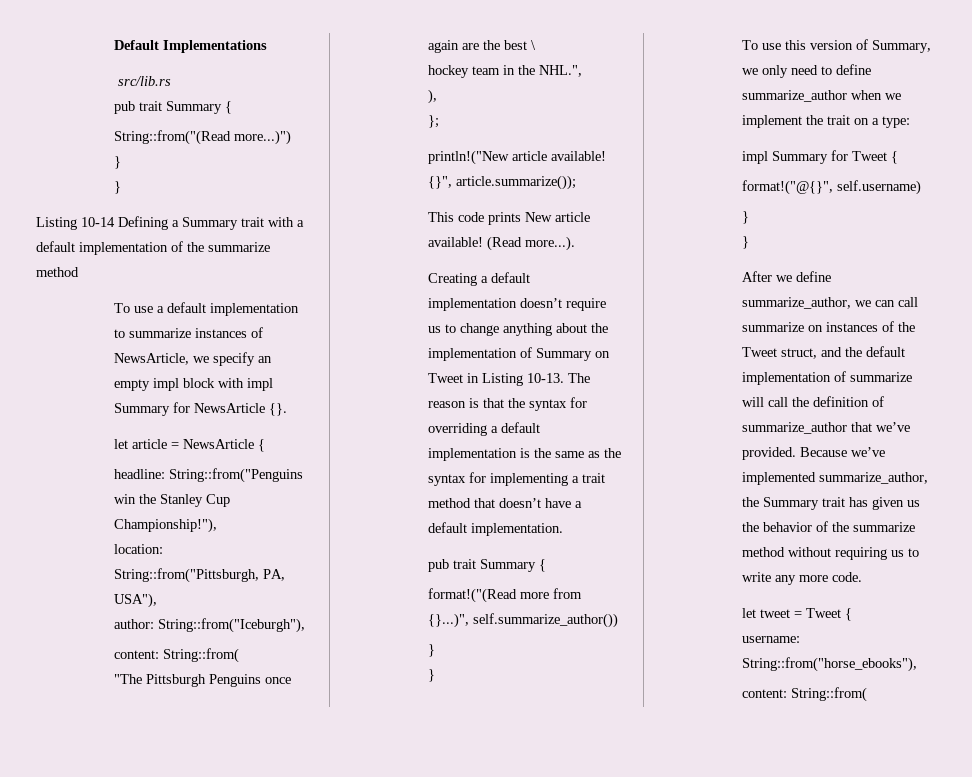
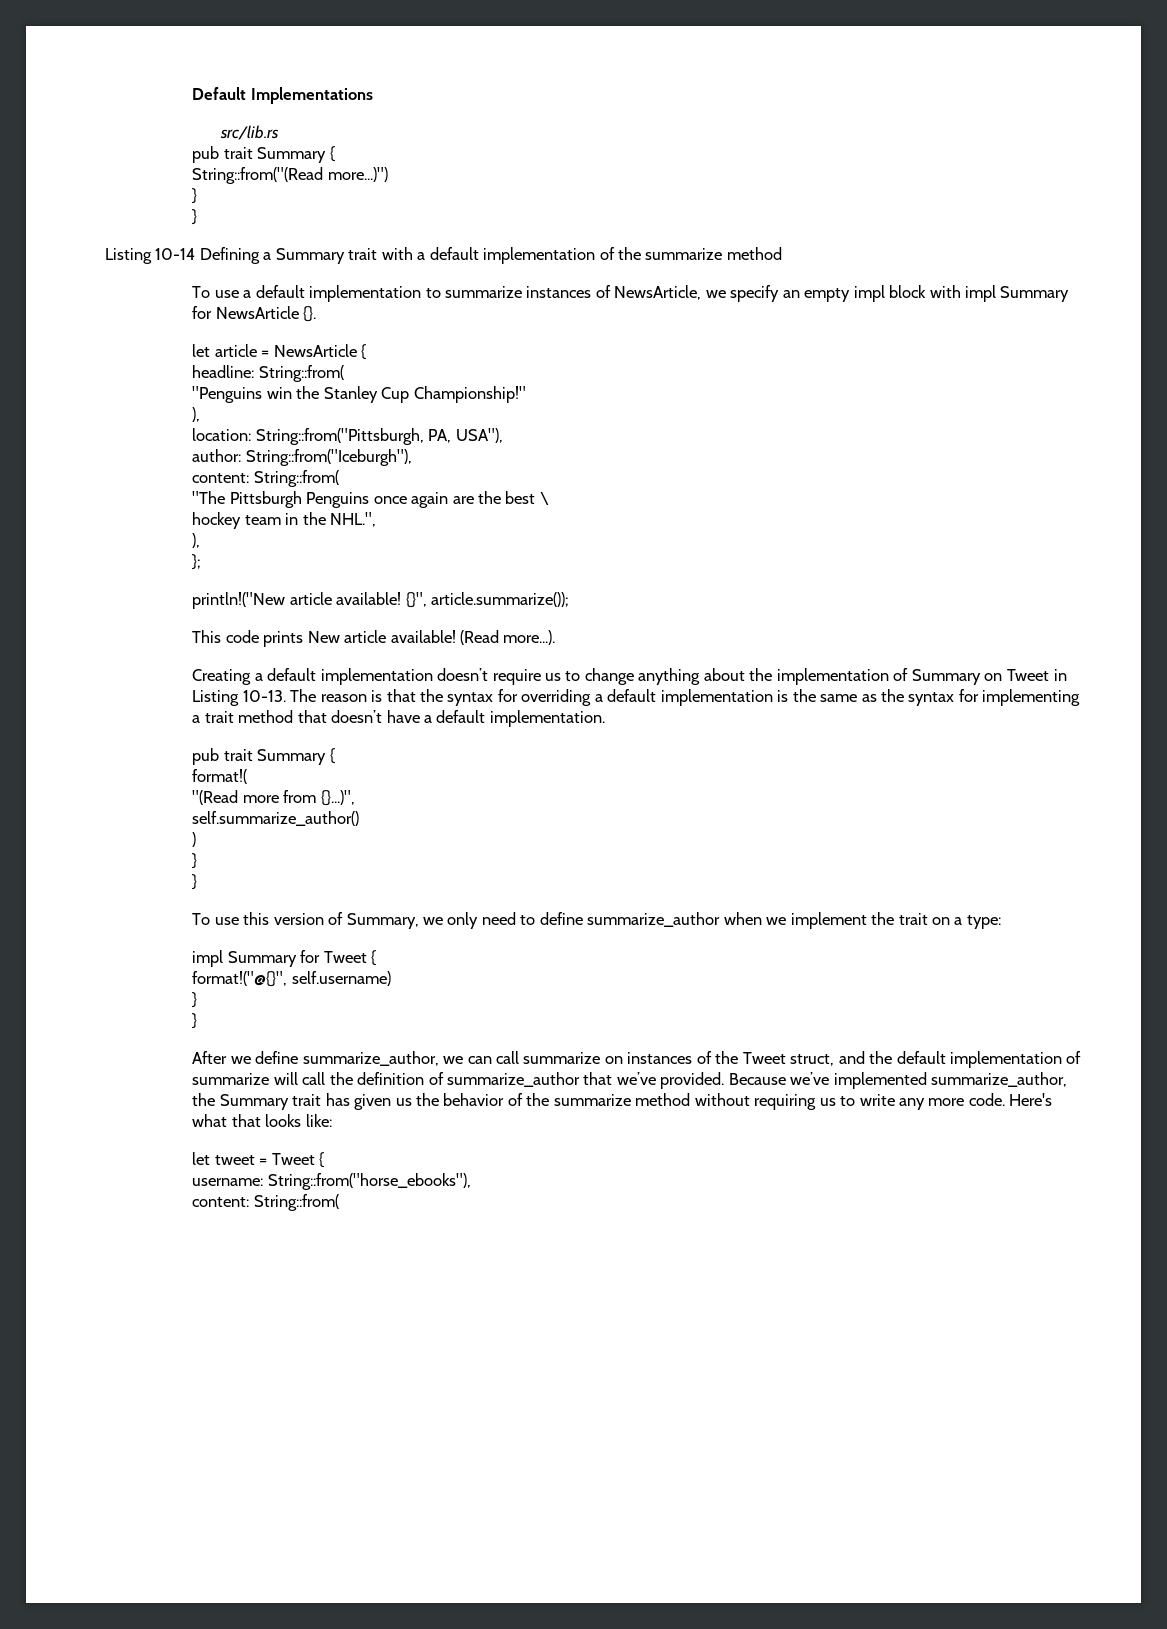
[169,468,304,483] String::from("Penguins -> [258,365,344,382] [192,386,263,403] String::from( // "Penguins
[114,518,218,533] Championship!"), -> [413,386,526,403] [192,407,201,422] Championship!" // ),
[428,588,518,603] format!("(Read -> [192,769,248,784] [192,790,239,805] format!( // "(Read
[473,613,619,628] self.summarize_author()) -> [192,811,360,826] [192,832,197,847] // self.summarize_author() // )
(863, 577) none -> [1009,1093,1053,1106] [192,1114,332,1127] Here's what that looks like:

